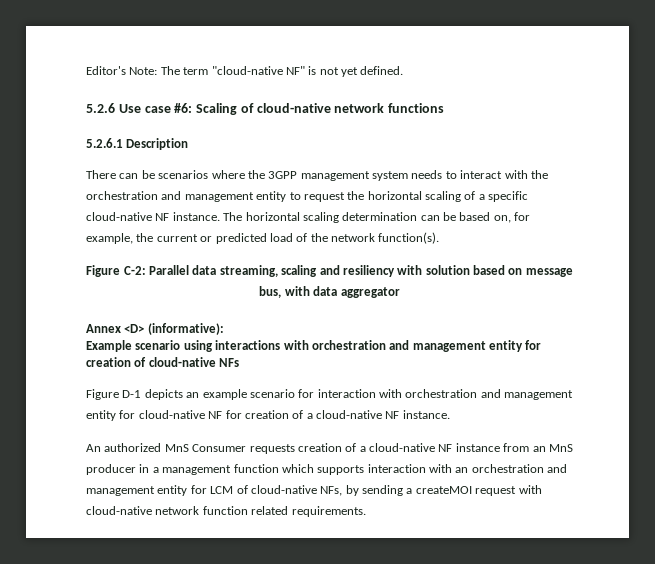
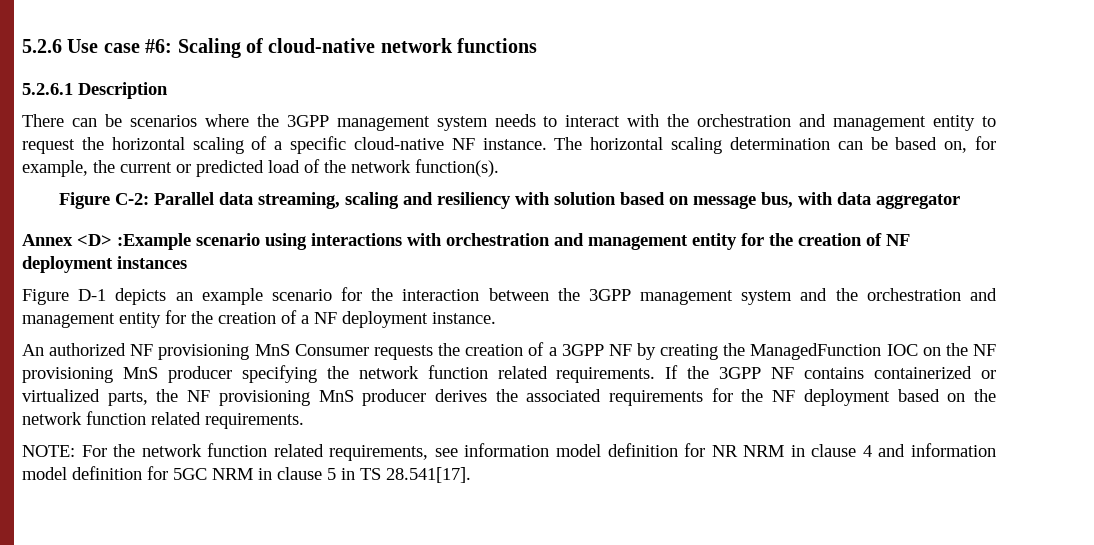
[86,66,404,77] Editor's Note: The term "cloud-native NF" is not yet defined. // -> (22, 46) none
[147,323,224,335] [86,340,132,352] (informative): // Example -> [117,233,191,250] :Example
[86,357,240,367] creation of cloud-native NFs -> [769,233,910,246] [22,256,187,273] the creation of NF deployment instances
[317,389,574,400] [86,410,400,421] interaction with orchestration and management entity for cloud-native NF for creation of a cloud-native NF -> [371,288,997,305] [22,310,428,328] the interaction between the 3GPP management system and the orchestration and management entity for the creation of a NF deployment
(162, 447) none -> [130,344,250,360] NF provisioning
[297,443,573,452] [86,464,568,475] [86,485,542,496] [86,506,366,517] creation of a cloud-native NF instance from an MnS producer in a management function which supports interaction with an orchestration and management entity for LCM of cloud-native NFs, by sending a createMOI request with cloud-native network function related requirements. -> [438,342,996,360] [22,365,996,383] [22,388,997,406] [22,411,304,429] [22,443,996,461] [22,466,471,483] the creation of a 3GPP NF by creating the ManagedFunction IOC on the NF provisioning MnS producer specifying the network function related requirements. If the 3GPP NF contains containerized or virtualized parts, the NF provisioning MnS producer derives the associated requirements for the NF deployment based on the network function related requirements. // NOTE: For the network function related requirements, see information model definition for NR NRM in clause 4 and information model definition for 5GC NRM in clause 5 in TS 28.541[17].

